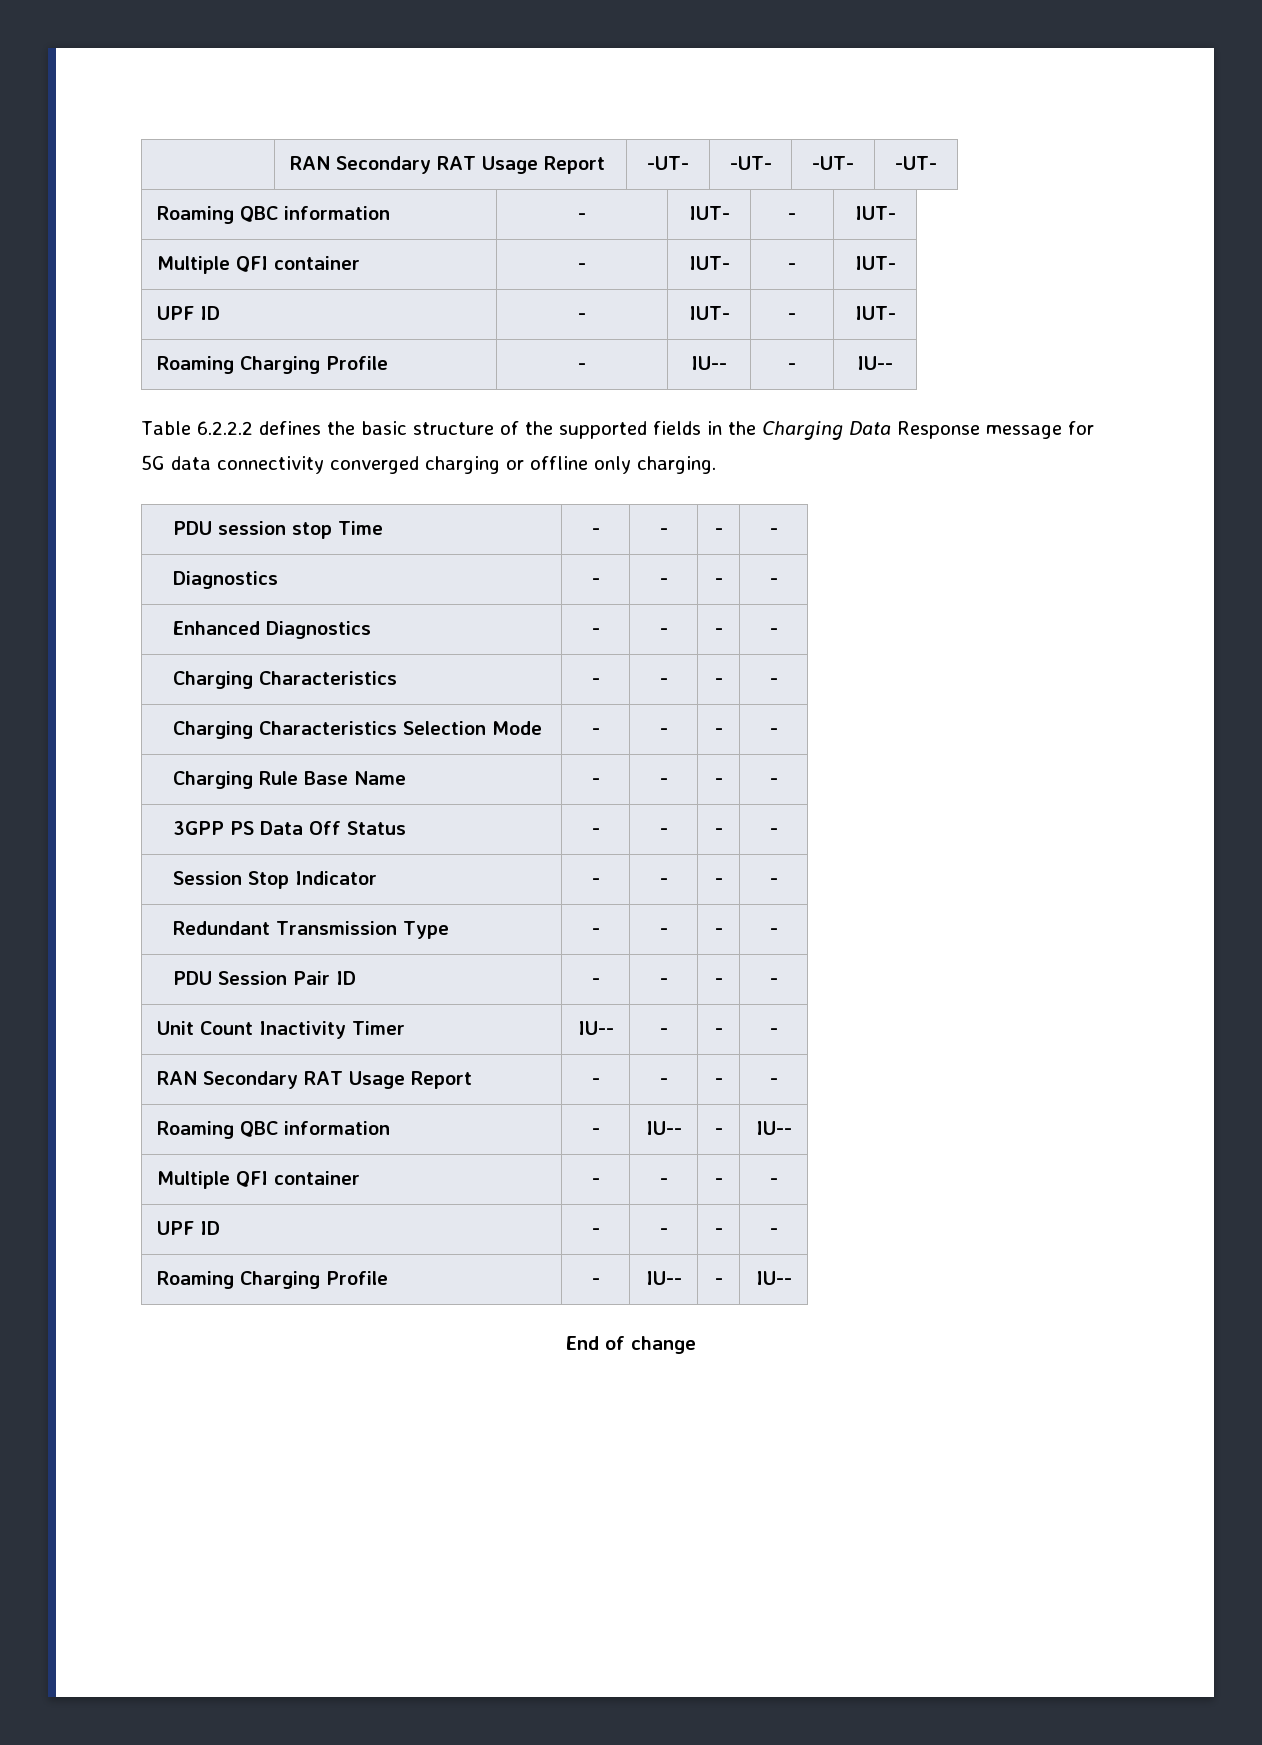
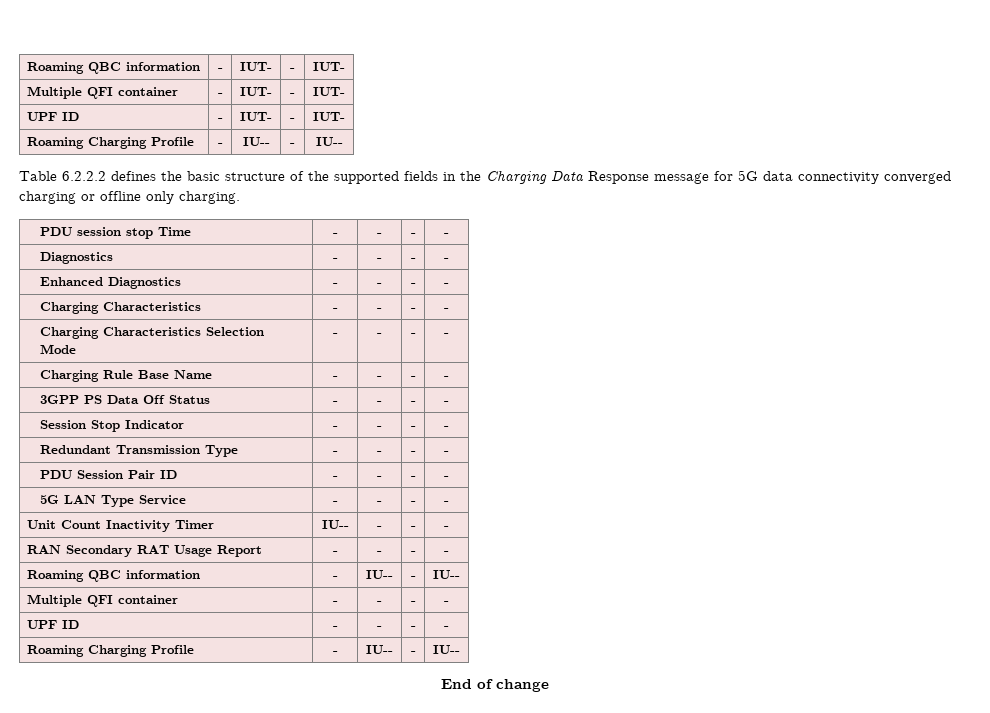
[289,156,605,174] [647,156,690,170] [729,156,772,170] [812,156,855,170] [895,156,938,170] | RAN Secondary RAT Usage Report | -UT- | -UT- | -UT- | -UT- // -> (27, 68) none
(778, 981) none -> [40,495,187,507] [332,501,338,504] [377,501,382,504] [410,501,416,504] [444,501,449,504] // 5G LAN Type Service | - | - | - | -

